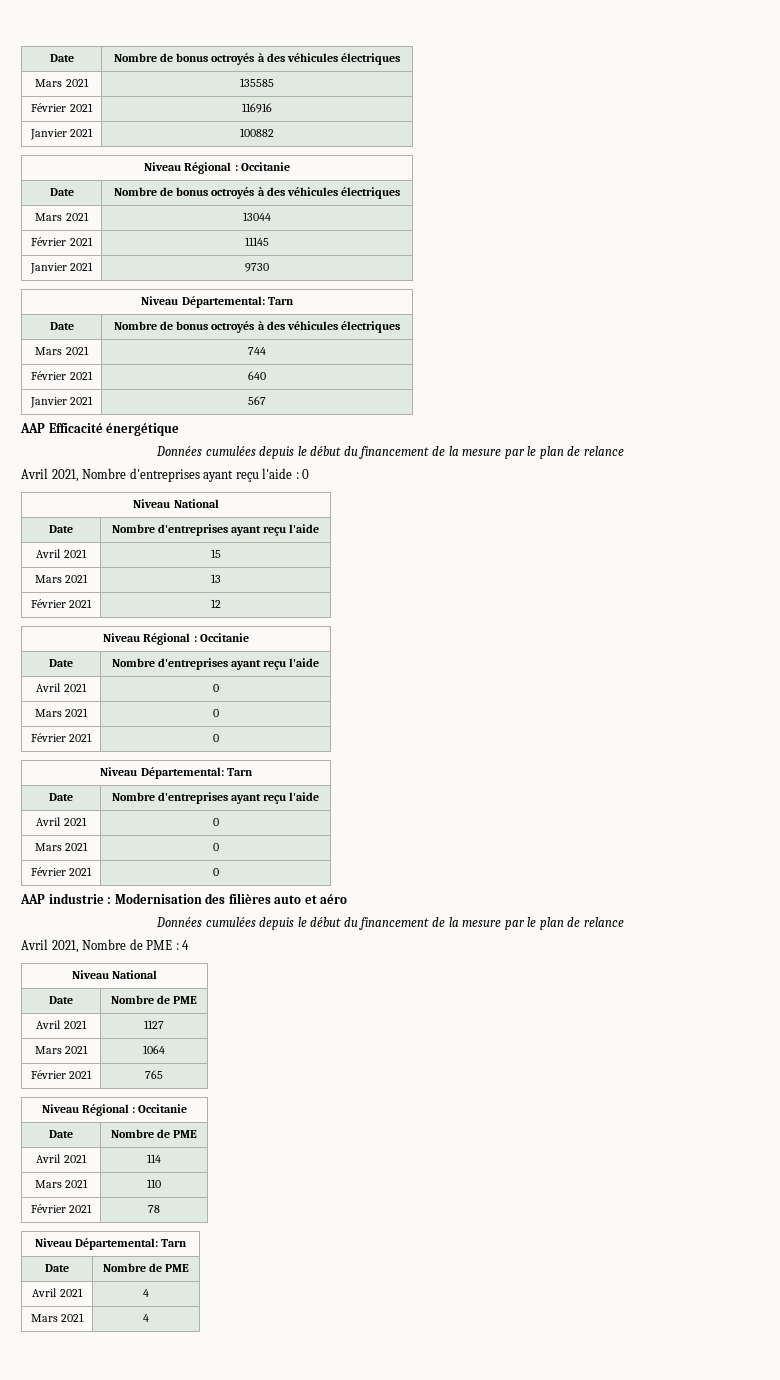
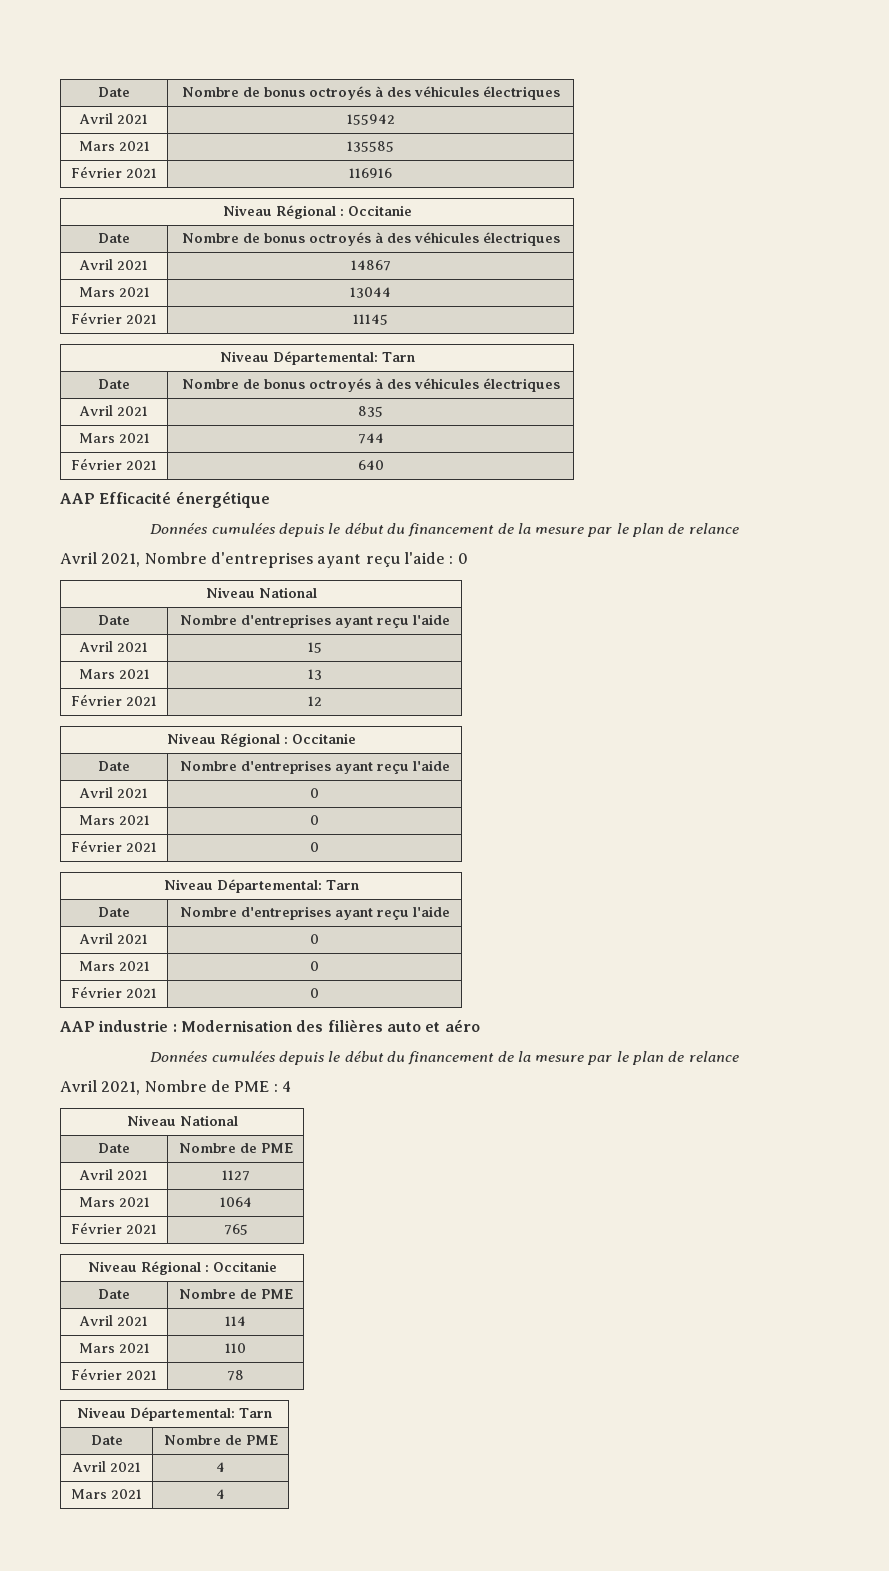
[49,54,74,62] [114,53,400,65] Date | Nombre de bonus octroyés à des véhicules électriques -> [98,87,130,97] [181,86,560,100] [79,113,148,124] [346,114,395,125] Date | Nombre de bonus octroyés à des véhicules électriques // Avril 2021 | 155942
[29,128,94,140] [240,128,274,137] // Janvier 2021 | 100882 -> (392, 173) none
(400, 193) none -> [79,259,148,270] [350,260,391,271] // Avril 2021 | 14867
[29,262,94,274] [245,263,269,272] // Janvier 2021 | 9730 -> (388, 319) none
(400, 327) none -> [79,405,148,416] [358,406,383,417] // Avril 2021 | 835
[29,396,94,408] [248,396,266,405] // Janvier 2021 | 567 -> (384, 465) none

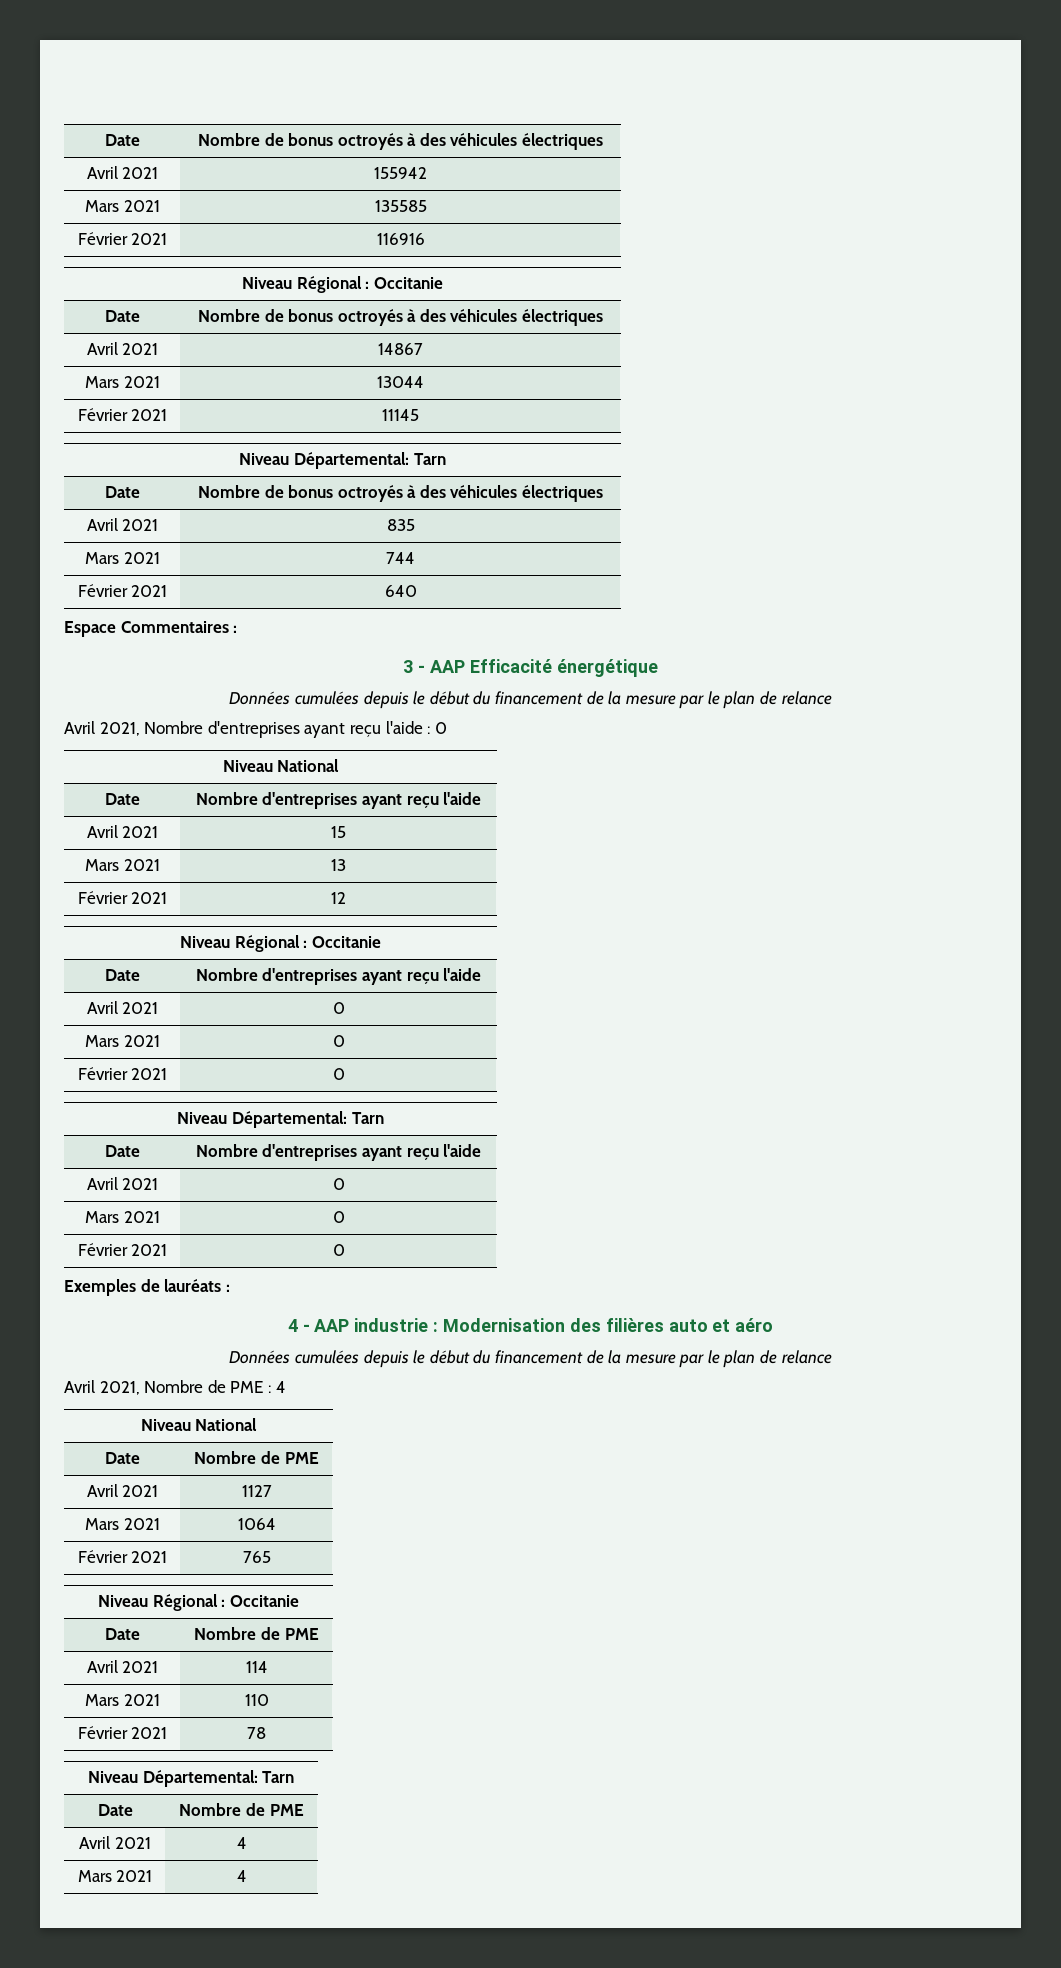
(384, 465) none -> [64,621,238,637] [403,660,426,673] Espace Commentaires : // 3 -
(319, 993) none -> [64,1279,230,1296] [287,1319,310,1332] Exemples de lauréats : // 4 -

